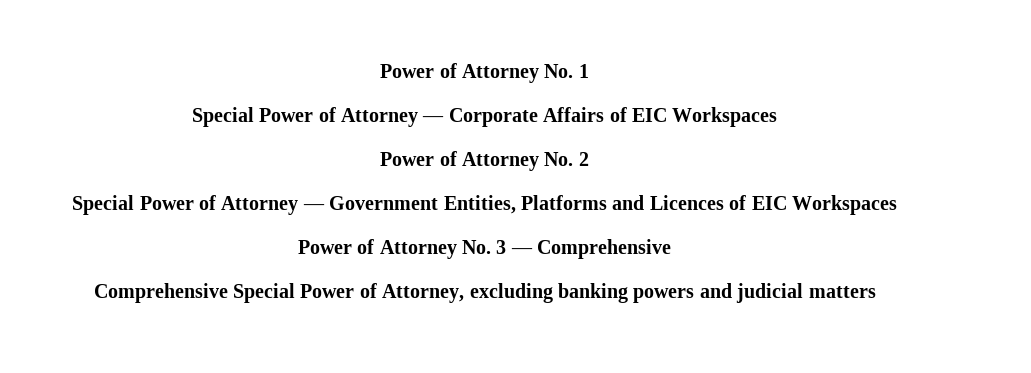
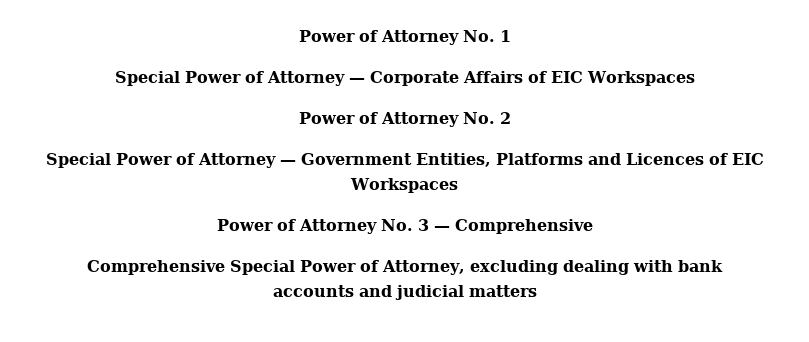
[557,283,695,303] banking powers -> [562,260,723,275] [272,285,354,297] dealing with bank accounts

